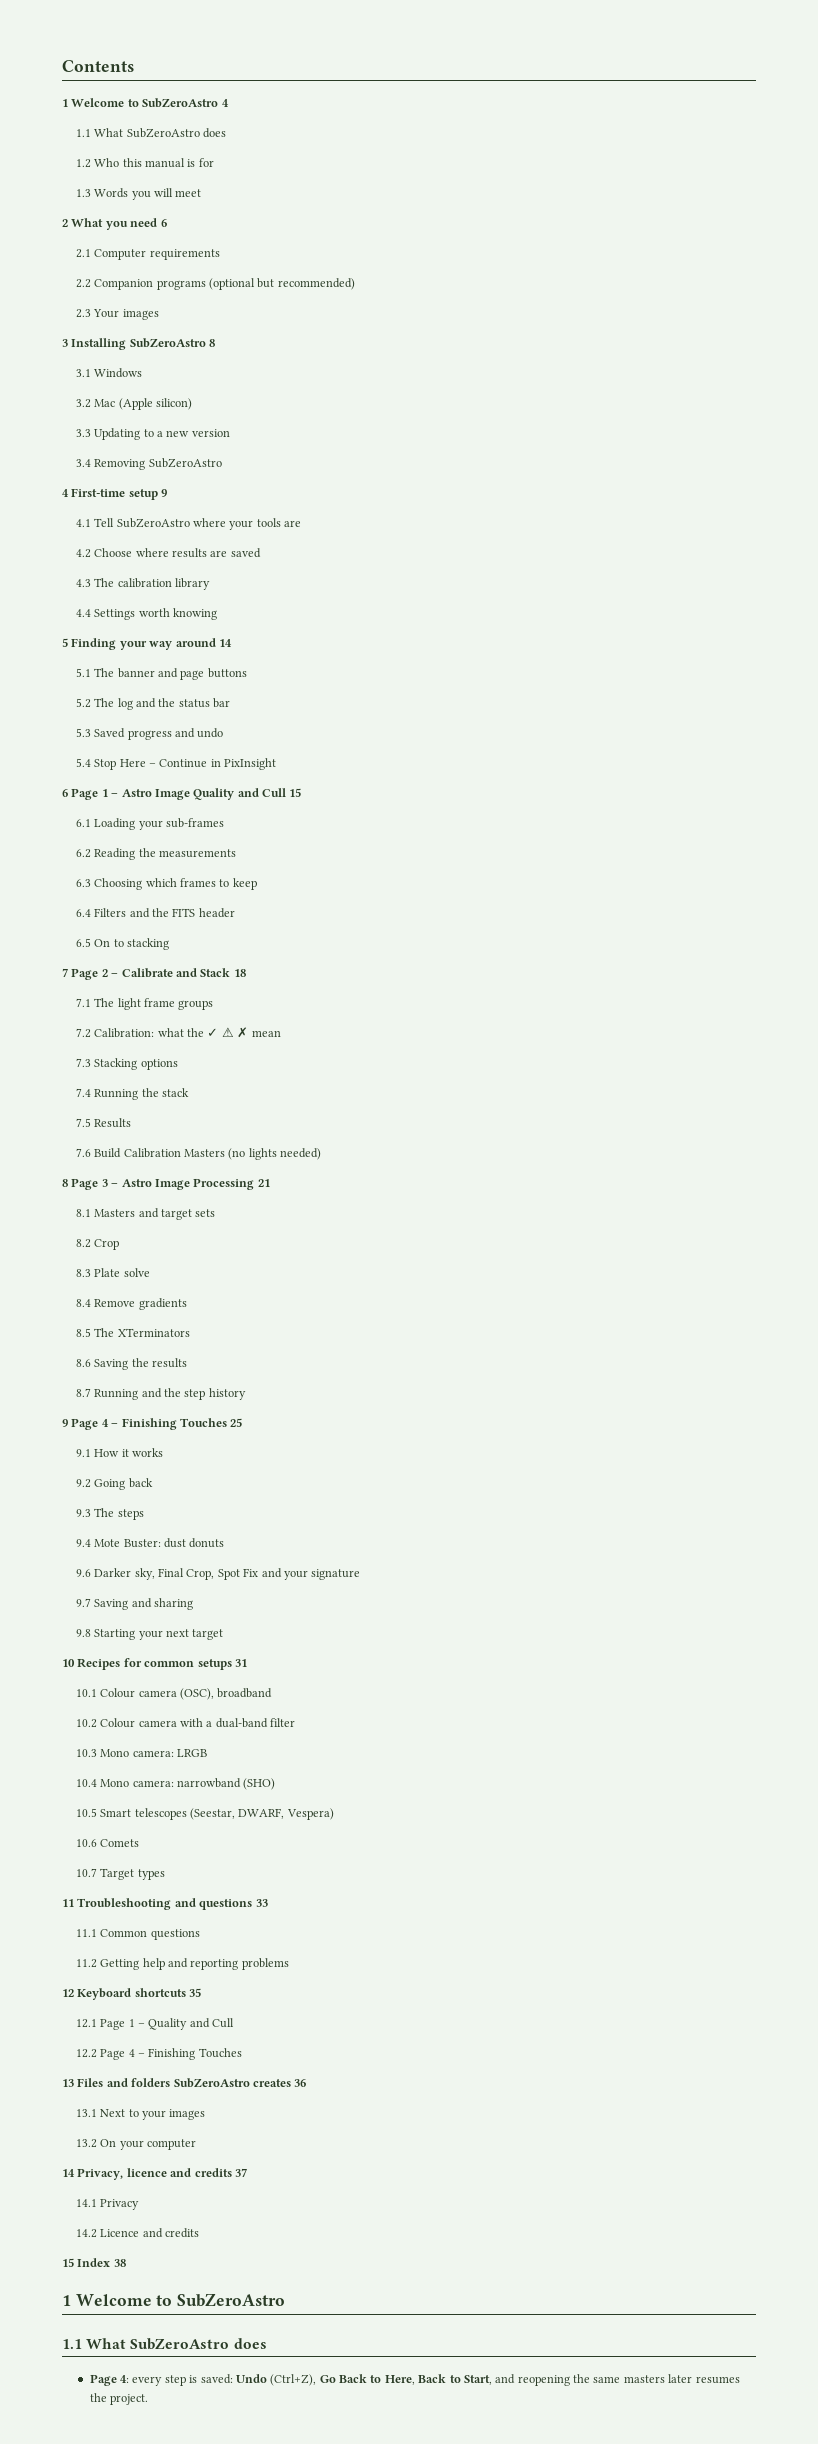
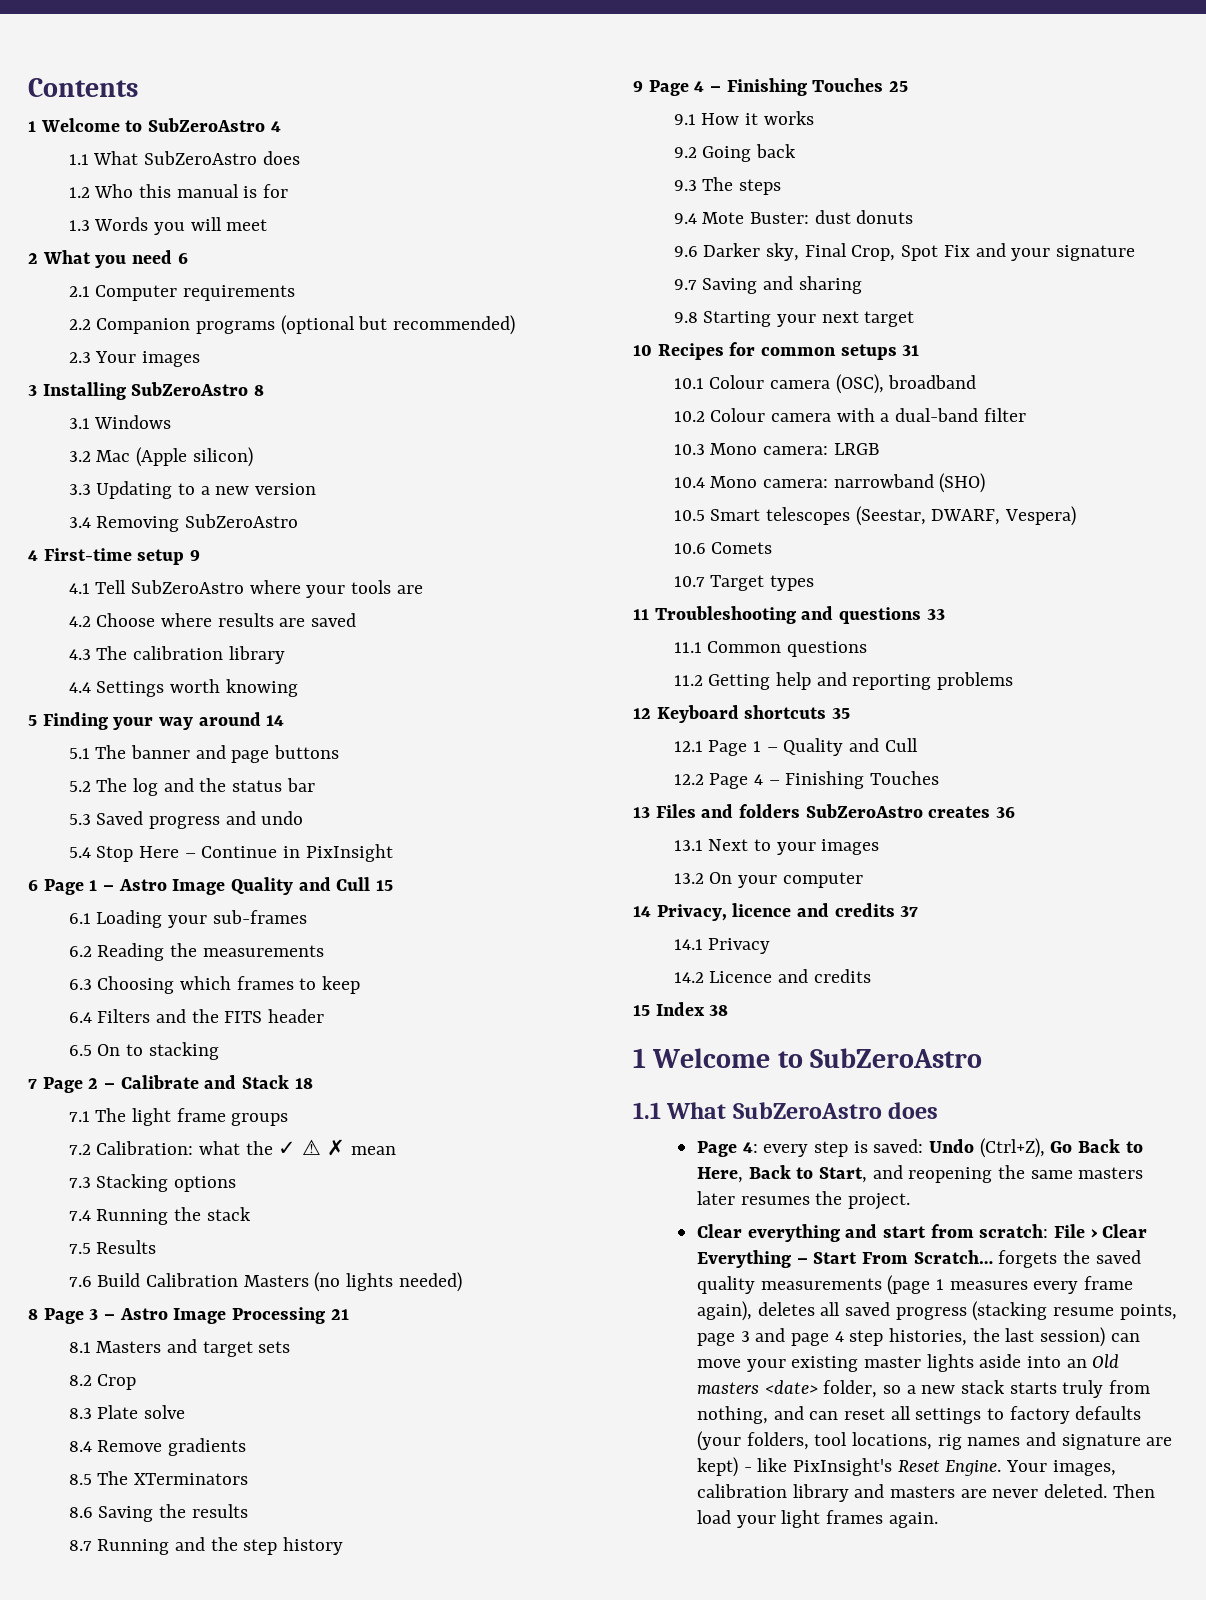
(149, 2399) none -> [696,1224,1148,1242] [696,1250,1141,1268] [696,1275,1133,1295] [696,1301,1177,1321] [696,1327,1140,1347] [696,1354,1120,1372] [696,1380,1150,1398] [696,1406,1142,1424] [696,1431,1173,1451] [696,1457,1116,1477] [696,1484,1155,1502] [696,1510,938,1528] // Clear everything and start from scratch: File › Clear Everything – Start From Scratch… forgets the saved quality measurements (page 1 measures every frame again), deletes all saved progress (stacking resume points, page 3 and page 4 step histories, the last session) can move your existing master lights aside into an Old masters <date> folder, so a new stack starts truly from nothing, and can reset all settings to factory defaults (your folders, tool locations, rig names and signature are kept) - like PixInsight's Reset Engine. Your images, calibration library and masters are never deleted. Then load your light frames again.

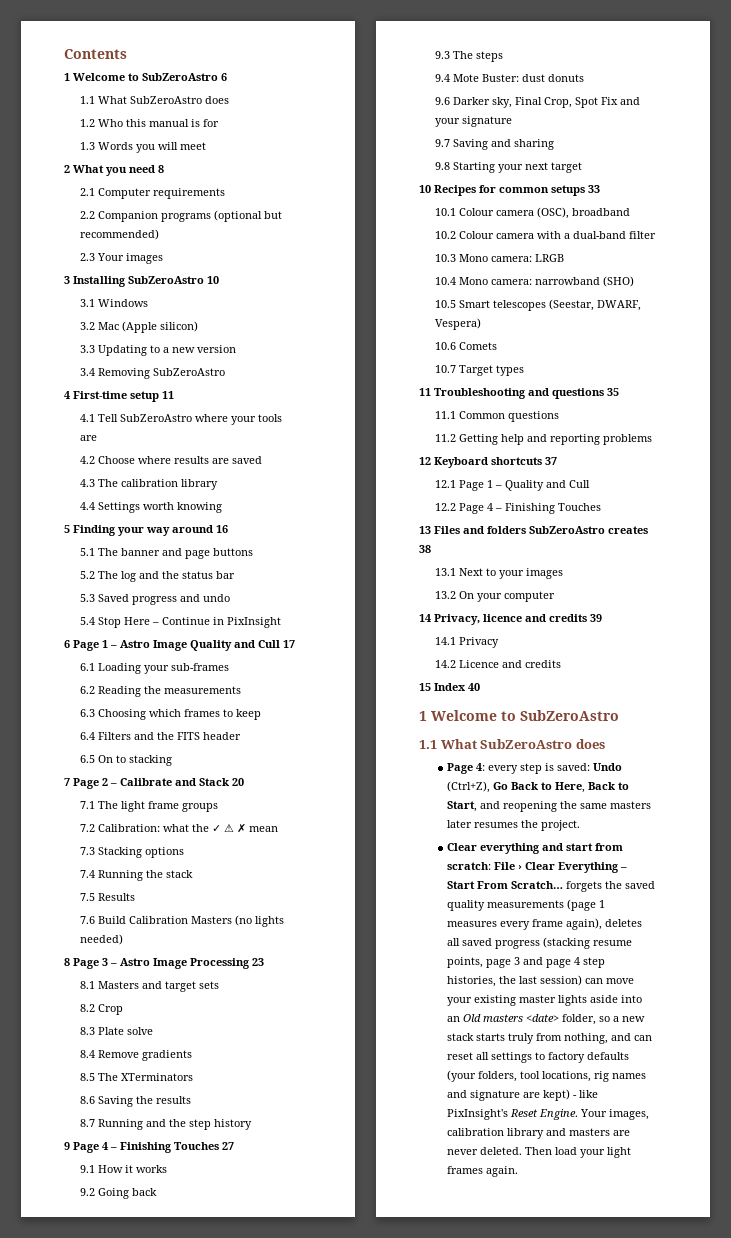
[270,121,281,132] 4 -> [221,73,227,81] 6
[177,253,188,264] 6 -> [158,165,164,173] 8
[254,385,265,396] 8 -> [207,276,219,284] 10
[190,550,201,561] 9 -> [162,391,174,399] 11
[266,715,285,726] 14 -> [216,525,228,533] 16
[376,880,394,891] 15 -> [283,640,295,648] 17
[294,1078,313,1089] 18 -> [232,778,244,786] 20
[330,1309,349,1320] 21 -> [252,958,264,966] 23
[889,81,909,92] 25 -> [222,1142,234,1150] 27
[902,345,920,356] 31 -> [588,185,600,193] 33
[926,609,945,620] 33 -> [607,388,619,396] 35
[832,708,851,719] 35 -> [545,457,557,465] 37
[996,807,1016,818] 36 -> [419,545,431,553] 38
[900,906,919,917] 37 -> [590,614,602,622] 39
[709,1005,729,1016] 38 -> [468,683,480,691] 40

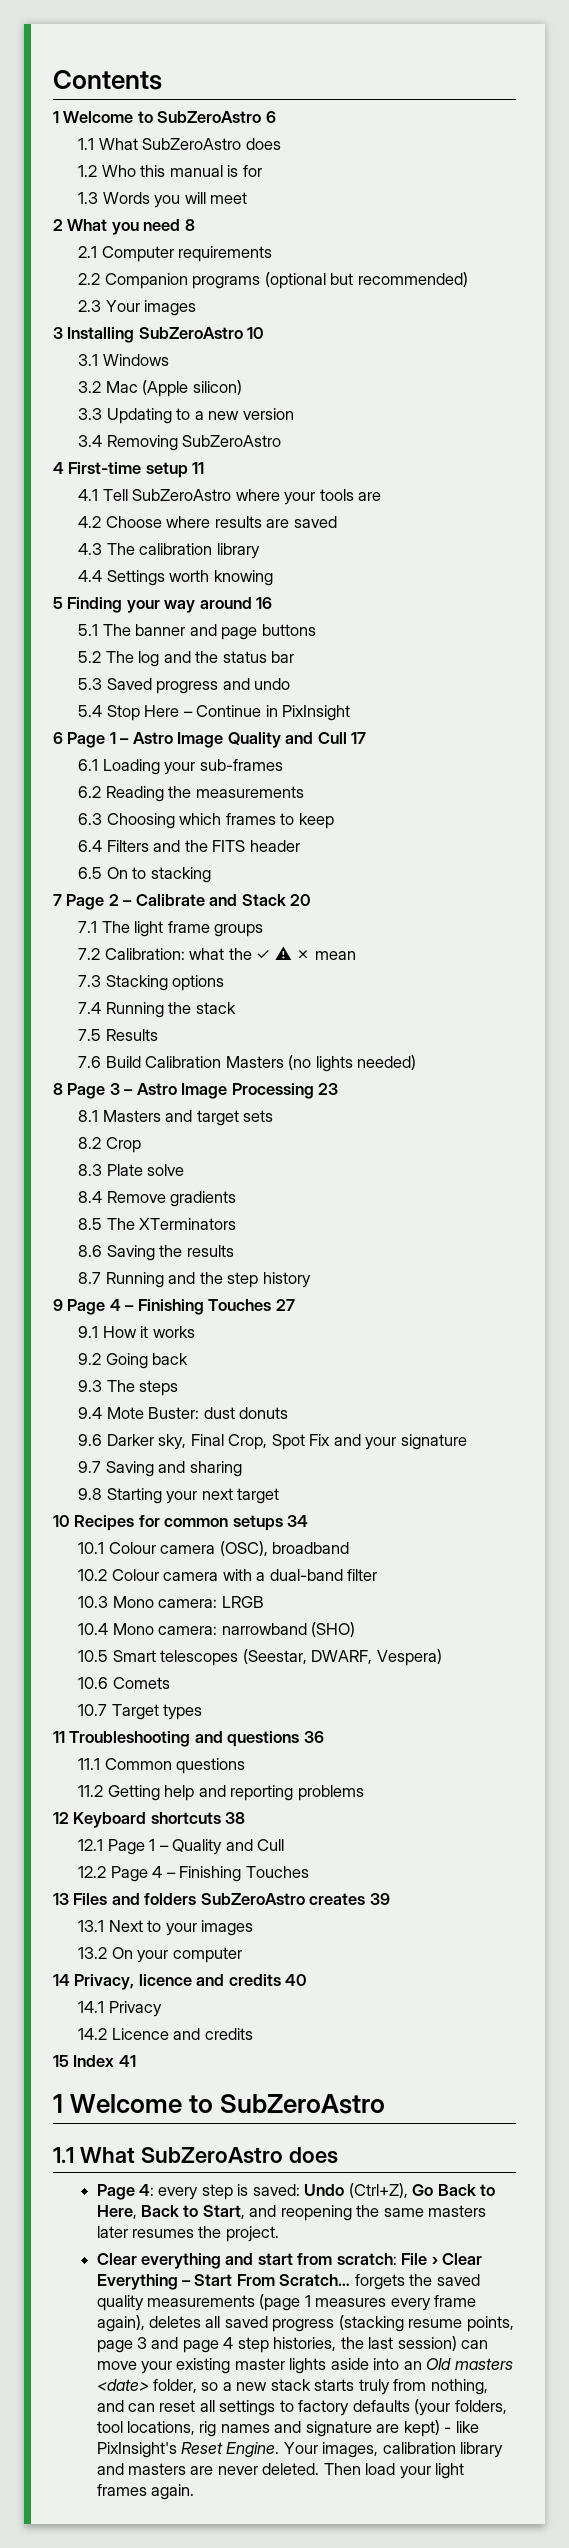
[588,185,600,193] 33 -> [287,1515,309,1527] 34
[607,388,619,396] 35 -> [303,1731,324,1743] 36
[545,457,557,465] 37 -> [225,1812,246,1824] 38
[419,545,431,553] 38 -> [369,1893,390,1905] 39
[590,614,602,622] 39 -> [285,1974,308,1986] 40
[468,683,480,691] 40 -> [118,2055,136,2067] 41

